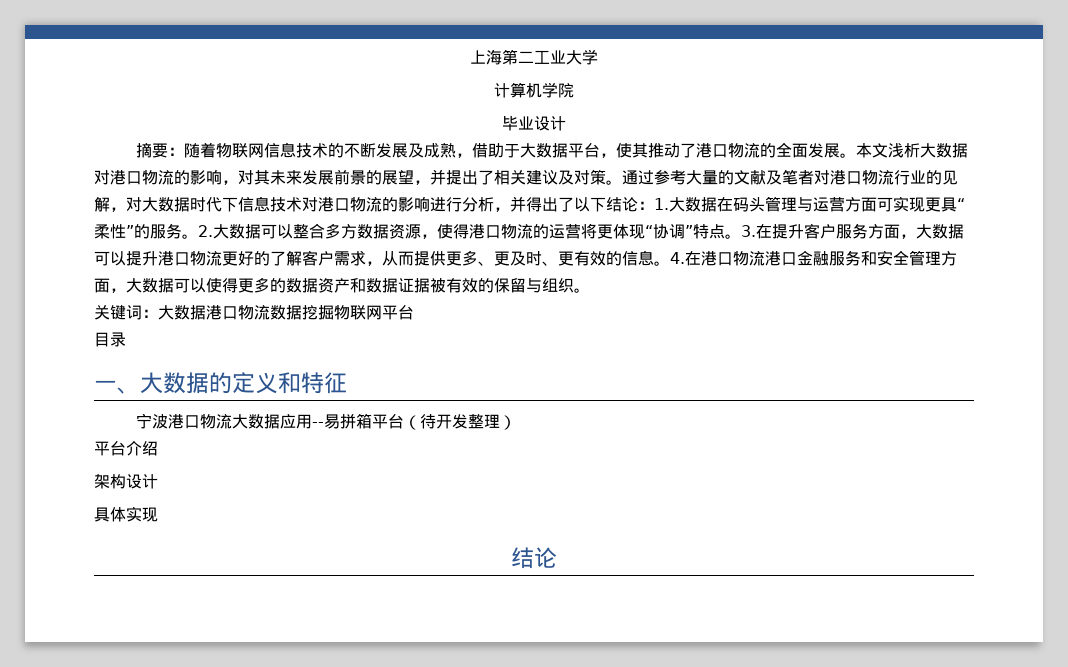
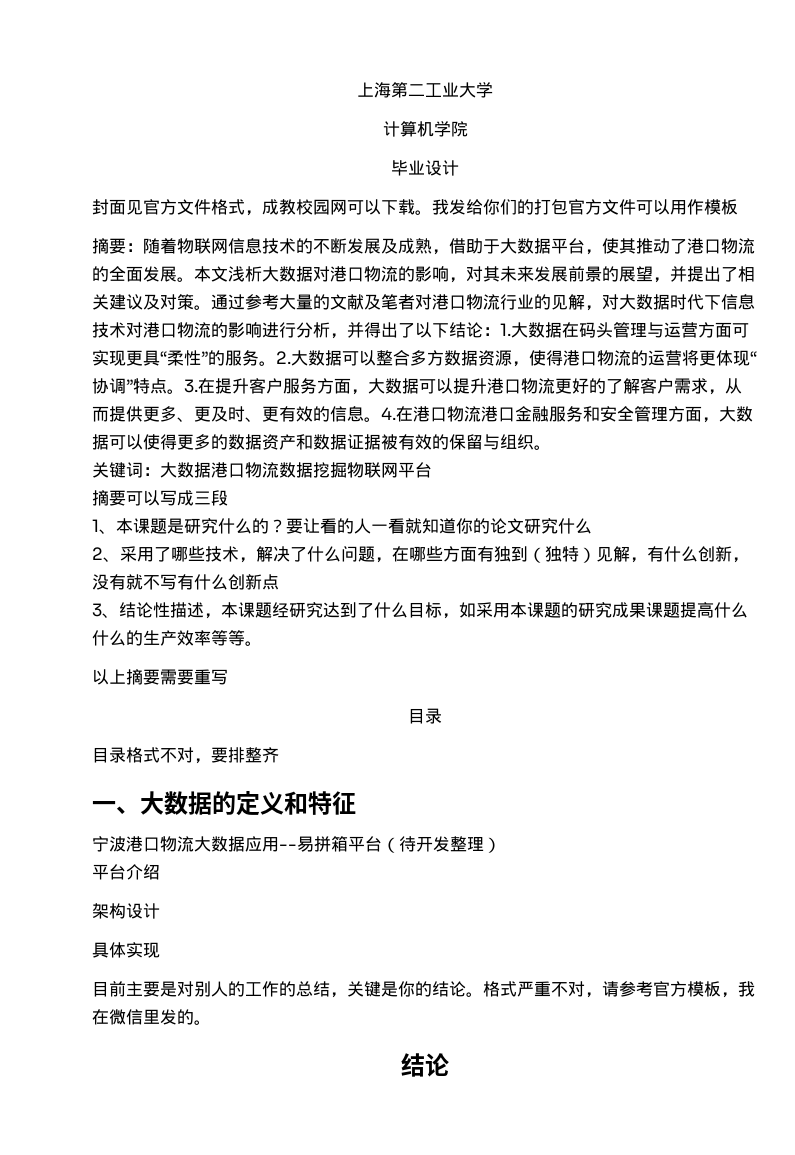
(566, 123) none -> [92,199,738,216] // 封面见官方文件格式，成教校园网可以下载。我发给你们的打包官方文件可以用作模板
[94,332,126,347] 目录 -> [92,490,228,506] [92,518,592,534] [92,546,749,563] [92,574,279,590] [92,602,748,619] [92,630,262,646] [92,669,228,685] [408,708,442,724] [92,747,279,764] 摘要可以写成三段 // 1、本课题是研究什么的？要让看的人一看就知道你的论文研究什么 // 2、采用了哪些技术，解决了什么问题，在哪些方面有独到（独特）见解，有什么创新，没有就不写有什么创新点 // 3、结论性描述，本课题经研究达到了什么目标，如采用本课题的研究成果课题提高什么什么的生产效率等等。 // 以上摘要需要重写 // 目录 // 目录格式不对，要排整齐
(158, 514) none -> [92,981,755,998] [92,1009,211,1025] // 目前主要是对别人的工作的总结，关键是你的结论。格式严重不对，请参考官方模板，我在微信里发的。

